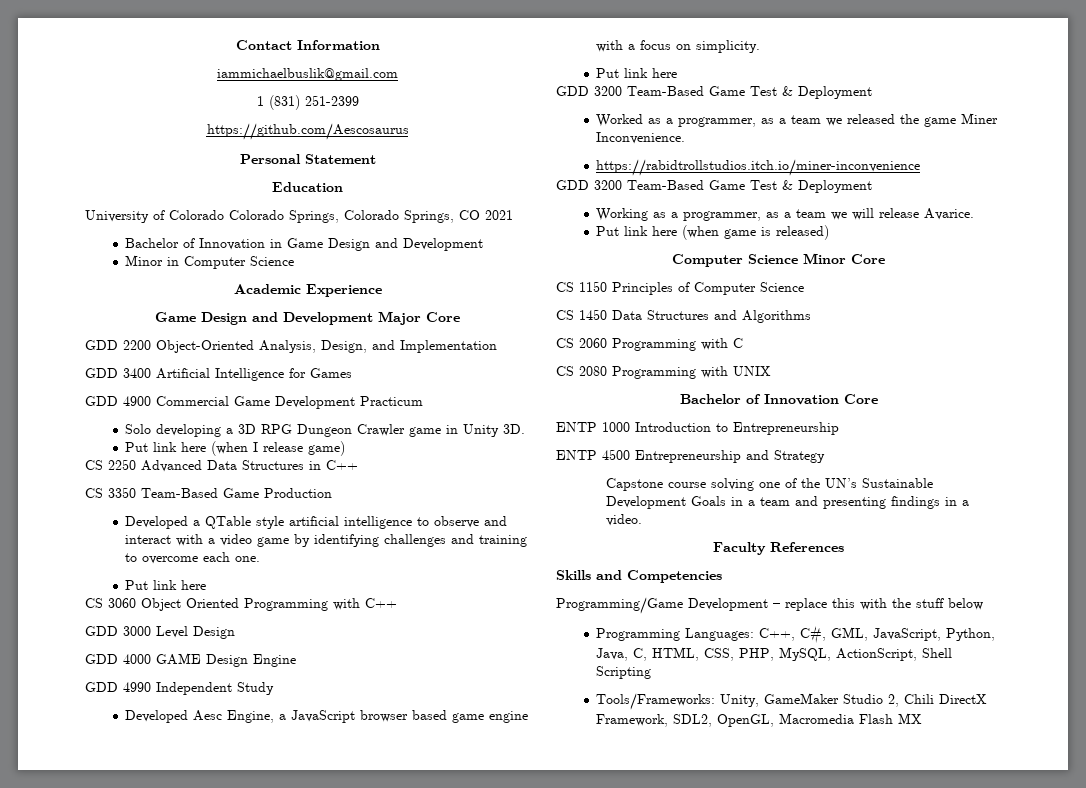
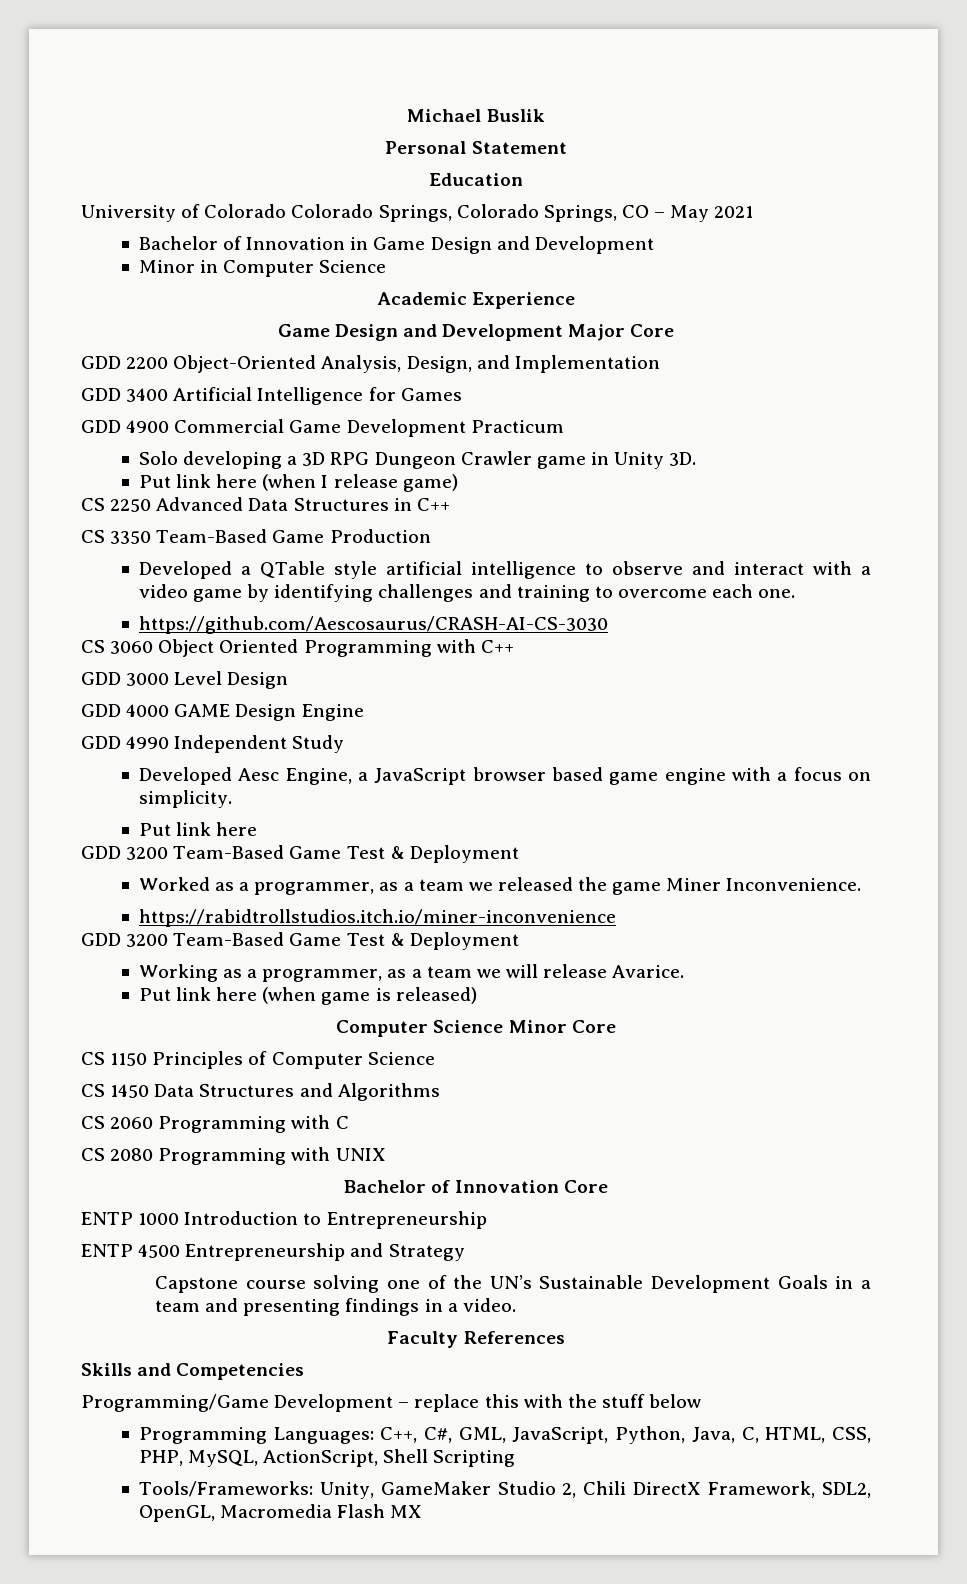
[235,40,380,50] [217,68,398,81] [256,95,359,110] [206,123,409,140] Contact Information // iammichaelbuslik@gmail.com // 1 (831) 251-2399 // https://github.com/Aescosaurus -> [407,109,545,122] Michael Buslik
(480, 215) none -> [654,205,710,222] – May
[125,580,207,590] Put link here -> [138,616,608,634] https://github.com/Aescosaurus/CRASH-AI-CS-3030

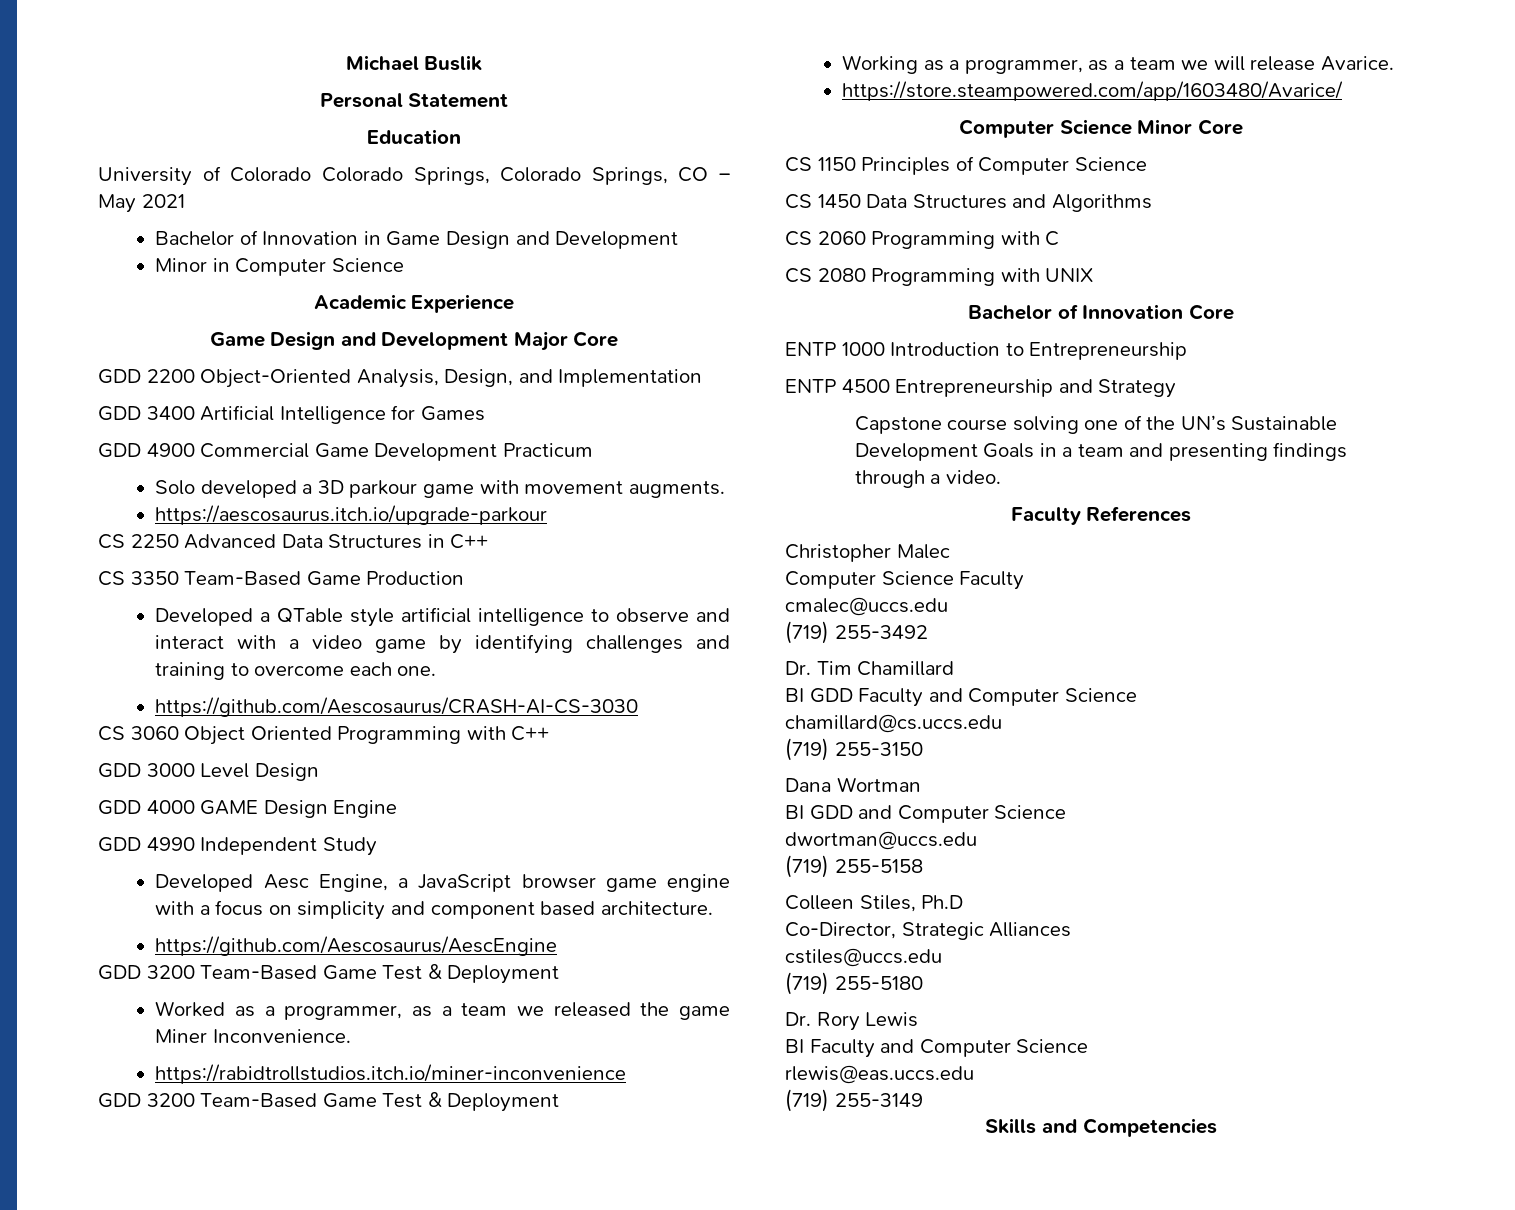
[183,451,283,469] developing -> [200,480,297,498] developed
[330,451,697,469] [138,474,458,492] RPG Dungeon Crawler game in Unity 3D. // Put link here (when I release game) -> [349,480,725,498] [155,505,548,525] parkour game with movement augments. // https://aescosaurus.itch.io/upgrade-parkour
[551,767,603,781] based -> (596, 881) none
[138,790,232,808] [138,822,258,836] simplicity. // Put link here -> [297,901,713,920] [155,936,558,956] simplicity and component based architecture. // https://github.com/Aescosaurus/AescEngine
[138,987,477,1005] Put link here (when game is released) -> [842,81,1344,101] https://store.steampowered.com/app/1603480/Avarice/
[424,1299,443,1312] in -> [854,470,925,488] through
[81,1363,305,1380] [81,1394,702,1412] [138,1426,871,1444] [138,1449,516,1467] [138,1481,872,1499] [138,1504,423,1522] Skills and Competencies // Programming/Game Development – replace this with the stuff below // Programming Languages: C++, C#, GML, JavaScript, Python, Java, C, HTML, CSS, PHP, MySQL, ActionScript, Shell Scripting // Tools/Frameworks: Unity, GameMaker Studio 2, Chili DirectX Framework, SDL2, OpenGL, Macromedia Flash MX -> [785,544,950,562] [785,571,1025,590] [785,597,948,616] [785,621,928,644] [785,661,955,676] [785,688,1137,707] [785,714,1002,733] [785,738,923,761] [785,777,921,792] [785,805,1067,823] [785,831,977,850] [785,855,923,878] [785,895,964,912] [785,922,1072,940] [785,948,942,967] [785,972,923,995] [785,1012,919,1031] [785,1039,1089,1058] [785,1065,974,1084] [785,1089,923,1112] [985,1118,1217,1137] Christopher Malec // Computer Science Faculty // cmalec@uccs.edu // (719) 255-3492 // Dr. Tim Chamillard // BI GDD Faculty and Computer Science // chamillard@cs.uccs.edu // (719) 255-3150 // Dana Wortman // BI GDD and Computer Science // dwortman@uccs.edu // (719) 255-5158 // Colleen Stiles, Ph.D // Co-Director, Strategic Alliances // cstiles@uccs.edu // (719) 255-5180 // Dr. Rory Lewis // BI Faculty and Computer Science // rlewis@eas.uccs.edu // (719) 255-3149 // Skills and Competencies

